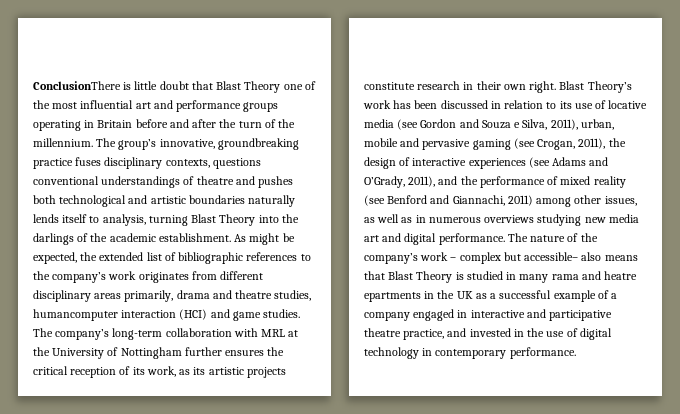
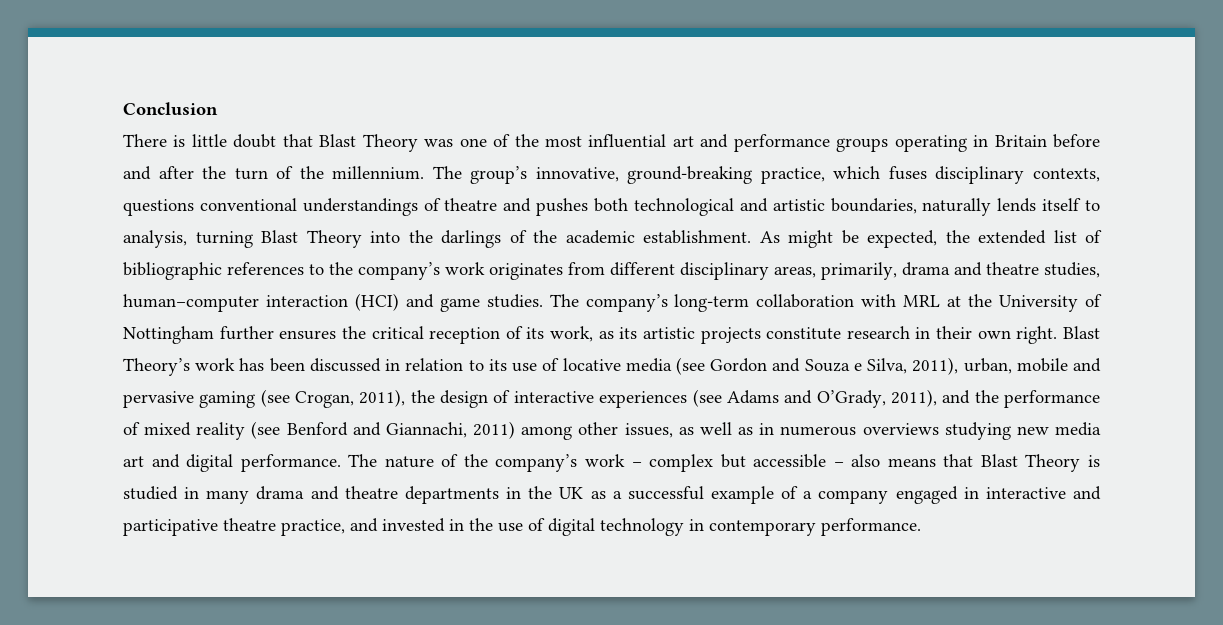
[33,81,121,90] ConclusionThere -> [123,102,218,116] [123,134,167,147] Conclusion // There
(281, 87) none -> [424,139,454,147] was
[217,138,299,150] [33,158,73,169] groundbreaking practice -> [627,166,881,184] ground-breaking practice, which
[188,195,245,204] boundaries -> [830,198,917,214] boundaries,
[94,293,122,299] areas -> [774,266,816,278] areas,
[33,309,118,321] humancomputer -> [123,294,259,312] human–computer
[524,252,579,261] accessible– -> [753,454,844,468] accessible –
[551,271,638,280] [364,292,421,302] rama and heatre epartments -> [256,486,499,504] drama and theatre departments

